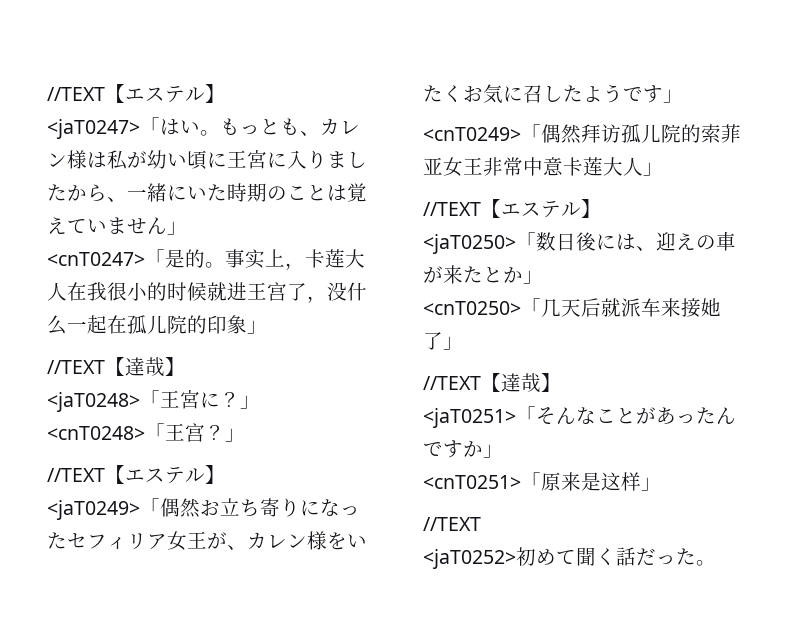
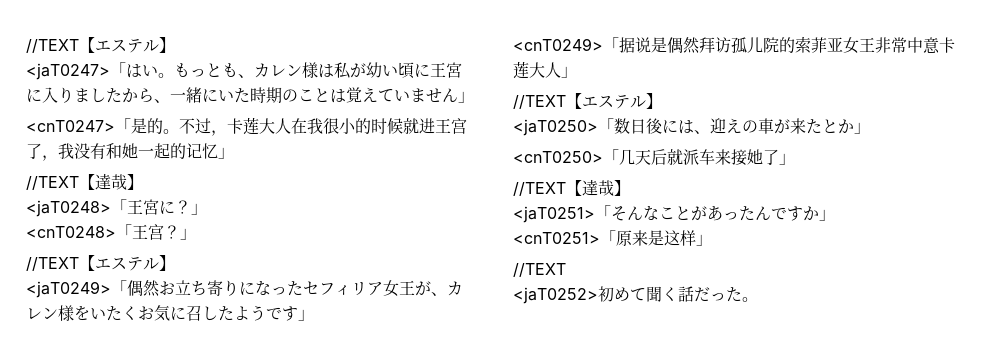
[225,249,285,269] 事实上 -> [179,118,211,134] 不过
[327,282,367,301] [47,315,247,335] 没什么一起在孤儿院的印象 -> [58,143,218,159] 我没有和她一起的记忆
(541, 132) none -> [619,37,667,53] 据说是

